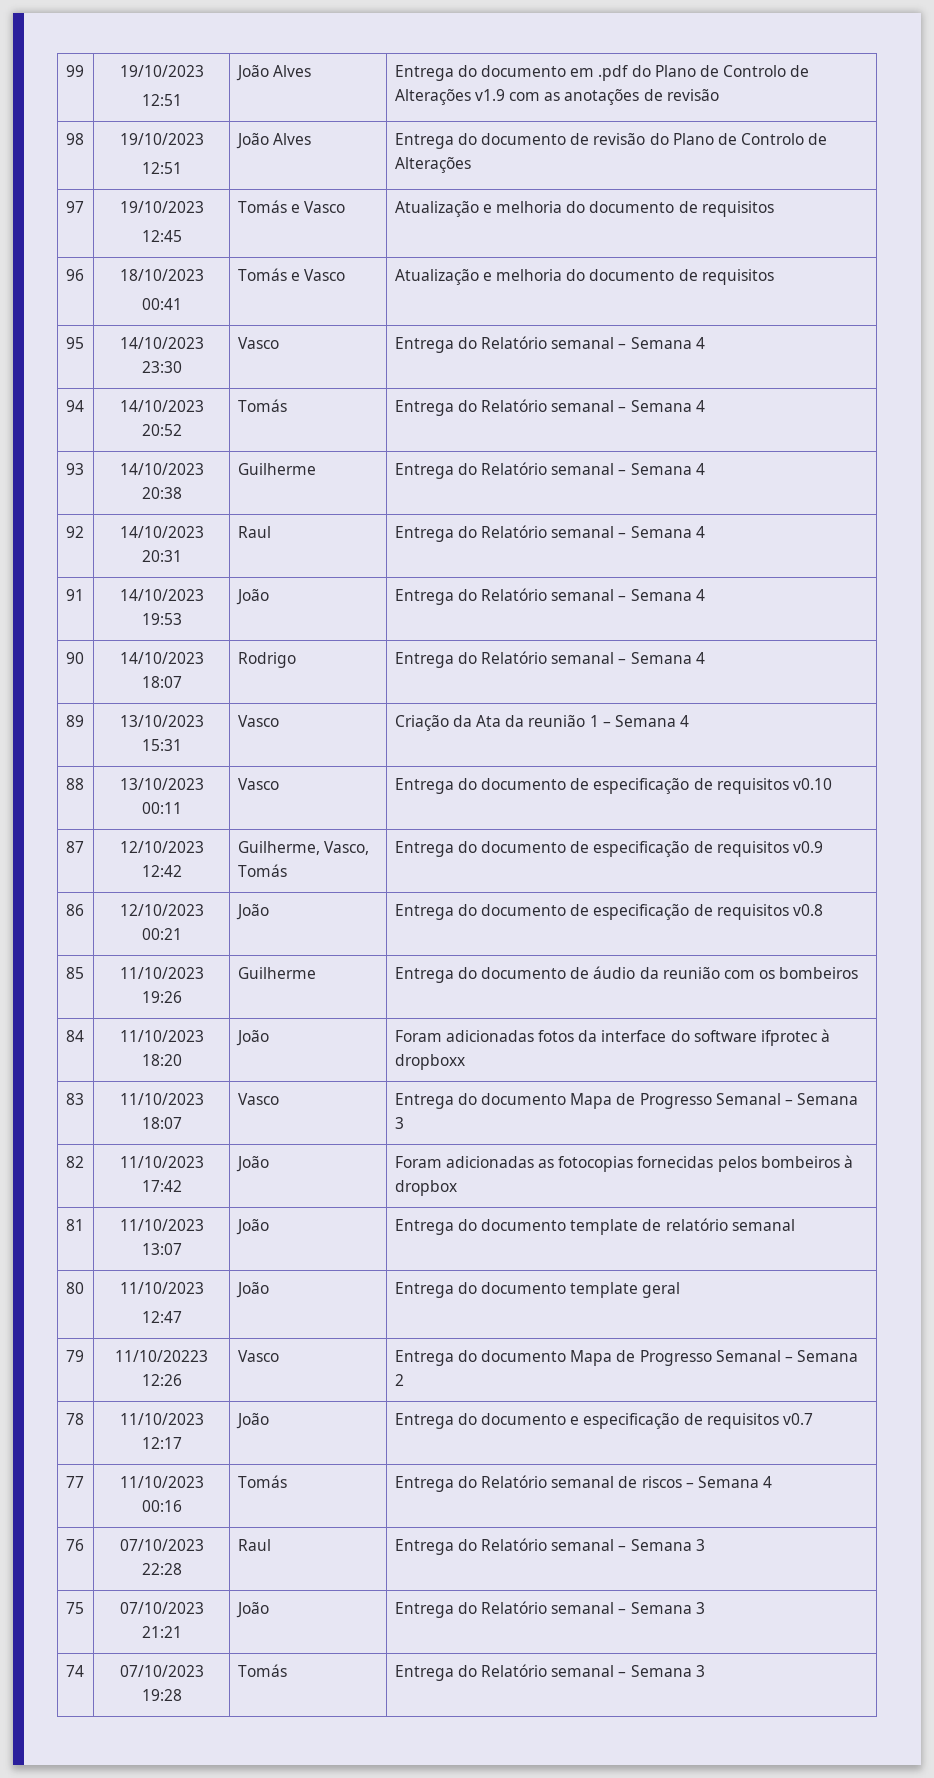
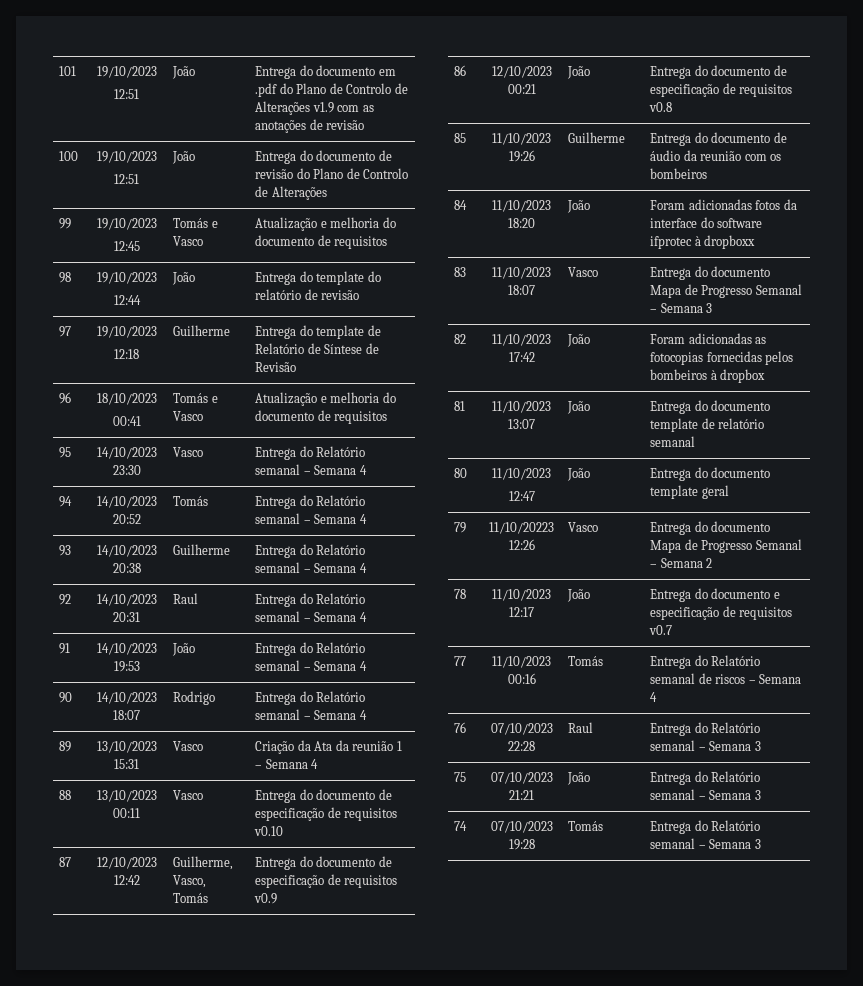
[65,65,84,77] [119,65,204,77] [141,94,182,106] [235,65,311,81] 99 | 19/10/2023 // 12:51 | João Alves -> [59,66,77,76] [96,66,157,78] [114,89,139,99] [172,66,196,79] 101 | 19/10/2023 // 12:51 | João
[65,133,84,145] [119,133,204,145] [141,162,182,174] [235,133,311,149] 98 | 19/10/2023 // 12:51 | João Alves -> [59,151,79,161] [96,151,157,163] [114,174,139,184] [172,151,196,164] 100 | 19/10/2023 // 12:51 | João
[65,201,84,213] 97 -> [59,218,72,229] 99
(774, 209) none -> [59,272,72,283] [96,272,157,284] [113,295,141,305] [172,272,196,285] [255,271,381,285] [255,289,360,300] [59,326,72,337] [96,326,157,338] [114,349,139,359] [173,325,231,336] [255,325,381,339] [255,343,379,354] [255,362,297,372] // 98 | 19/10/2023 // 12:44 | João | Entrega do template do relatório de revisão // 97 | 19/10/2023 // 12:18 | Guilherme | Entrega do template de Relatório de Síntese de Revisão

